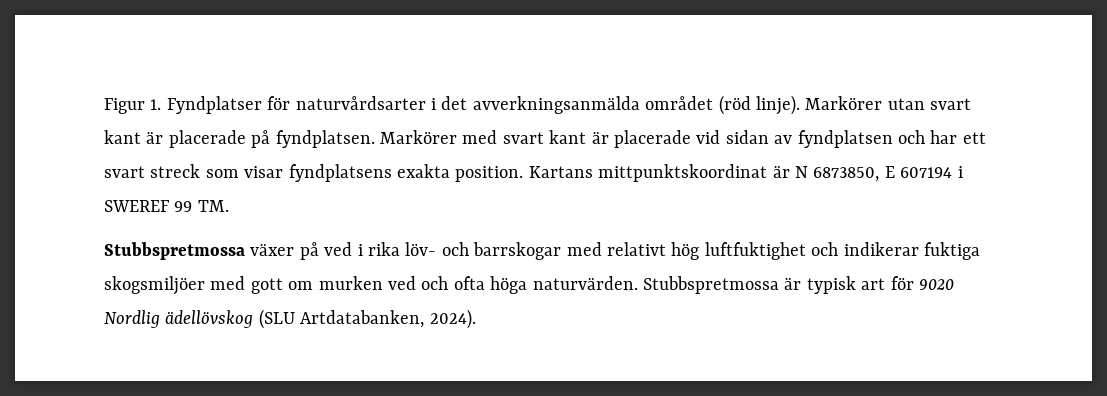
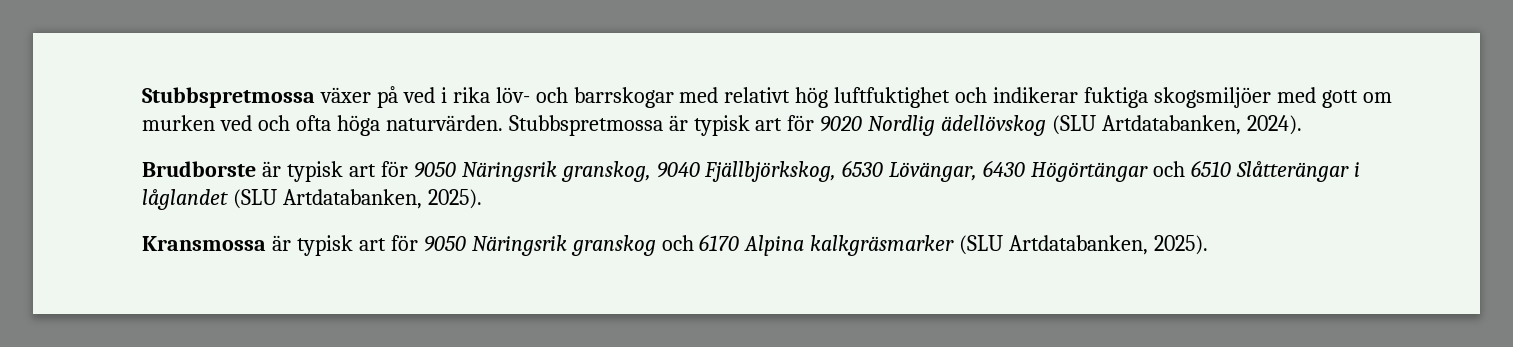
[104,95,972,115] [104,130,986,148] [104,164,963,182] [104,200,229,212] Figur 1. Fyndplatser för naturvårdsarter i det avverkningsanmälda området (röd linje). Markörer utan svart kant är placerade på fyndplatsen. Markörer med svart kant är placerade vid sidan av fyndplatsen och har ett svart streck som visar fyndplatsens exakta position. Kartans mittpunktskoordinat är N 6873850, E 607194 i SWEREF 99 TM. // -> (142, 97) none
(476, 319) none -> [142,160,1360,182] [142,189,482,210] [142,234,1209,256] // Brudborste är typisk art för 9050 Näringsrik granskog, 9040 Fjällbjörkskog, 6530 Lövängar, 6430 Högörtängar och 6510 Slåtterängar i låglandet (SLU Artdatabanken, 2025). // Kransmossa är typisk art för 9050 Näringsrik granskog och 6170 Alpina kalkgräsmarker (SLU Artdatabanken, 2025).

